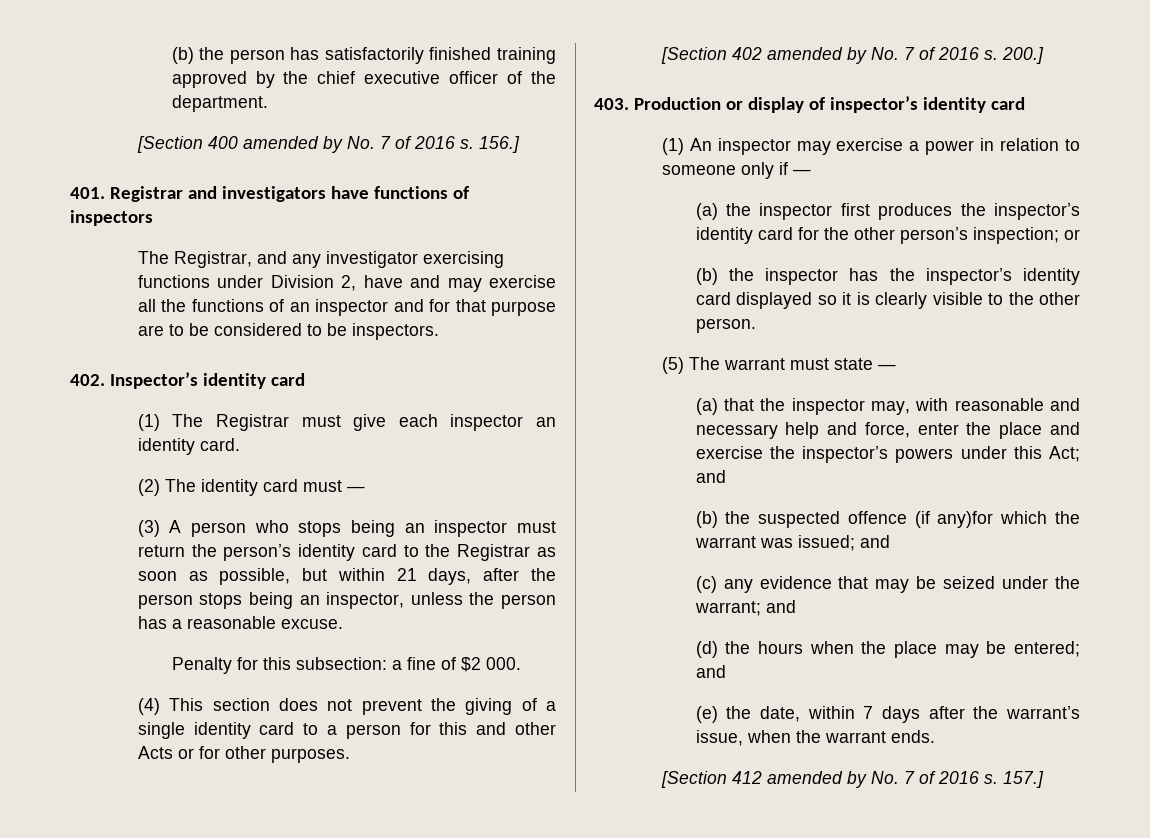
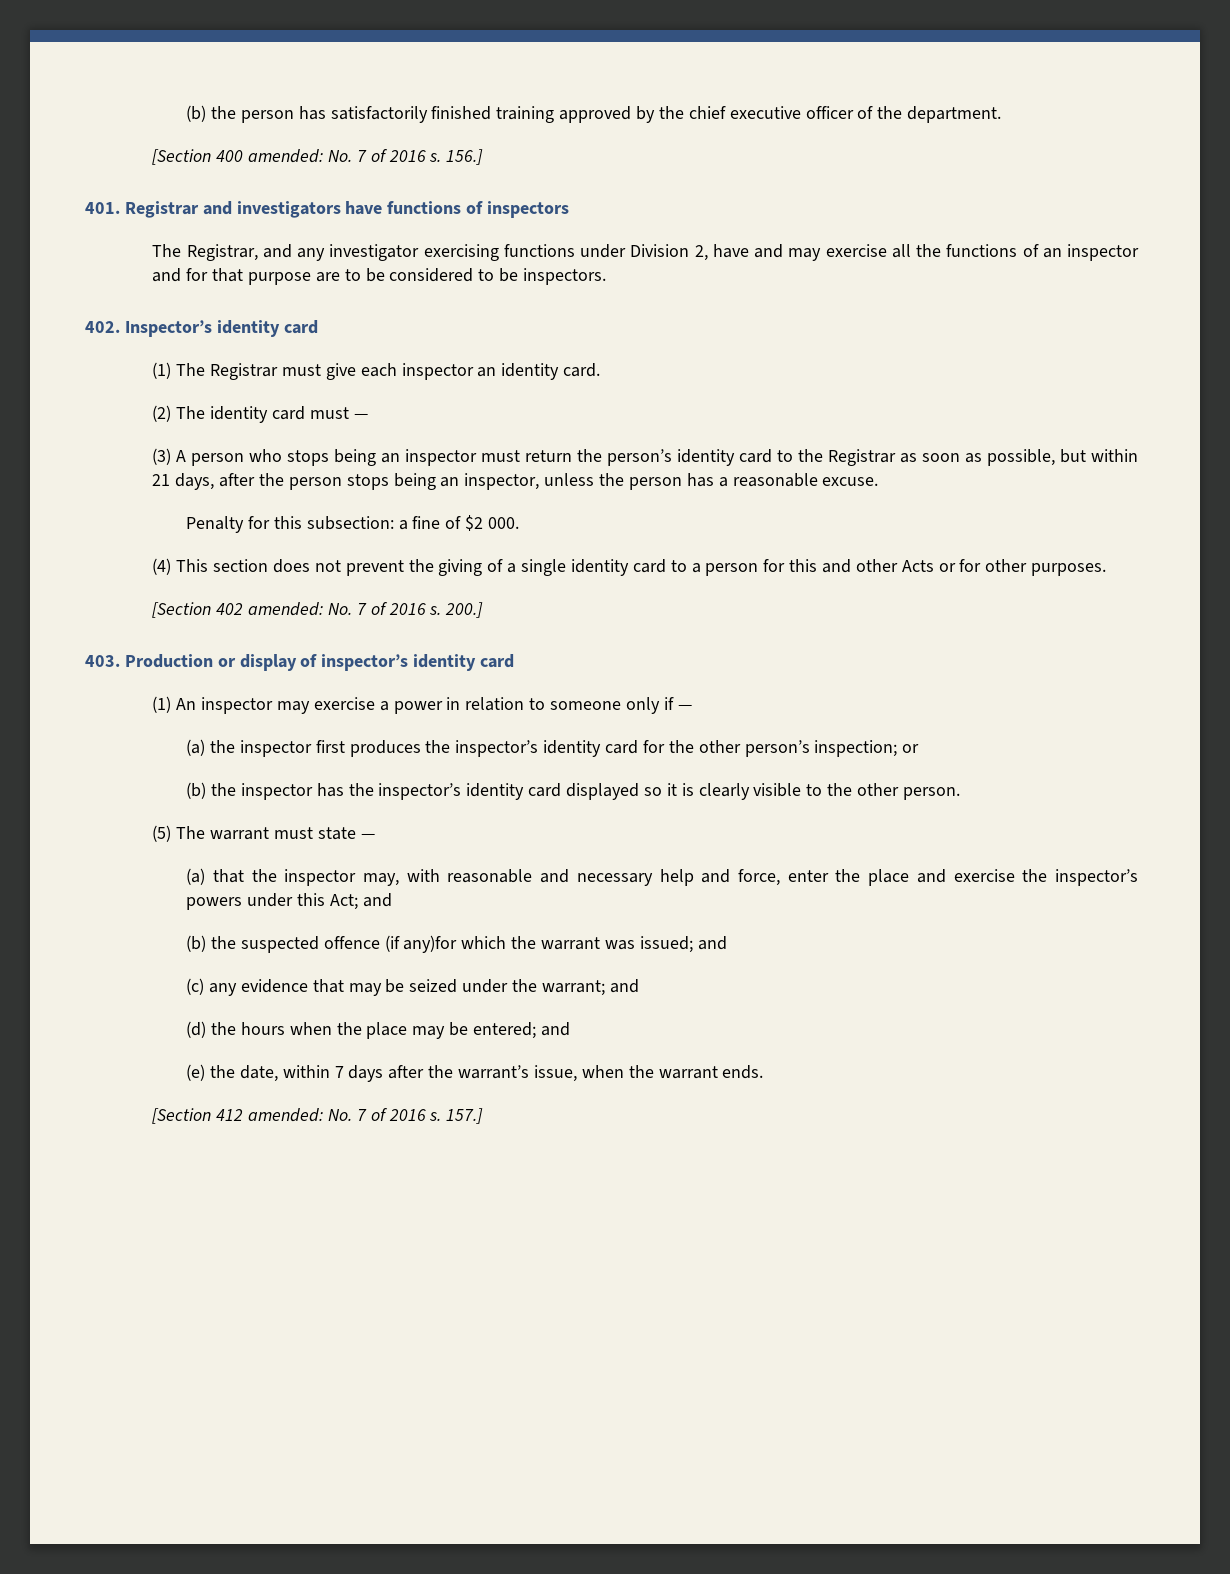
[242,136,343,153] amended by -> [248,149,324,163] amended:
[766,47,867,64] amended by -> [248,602,324,616] amended:
[766,771,867,788] amended by -> [248,1108,324,1122] amended:

